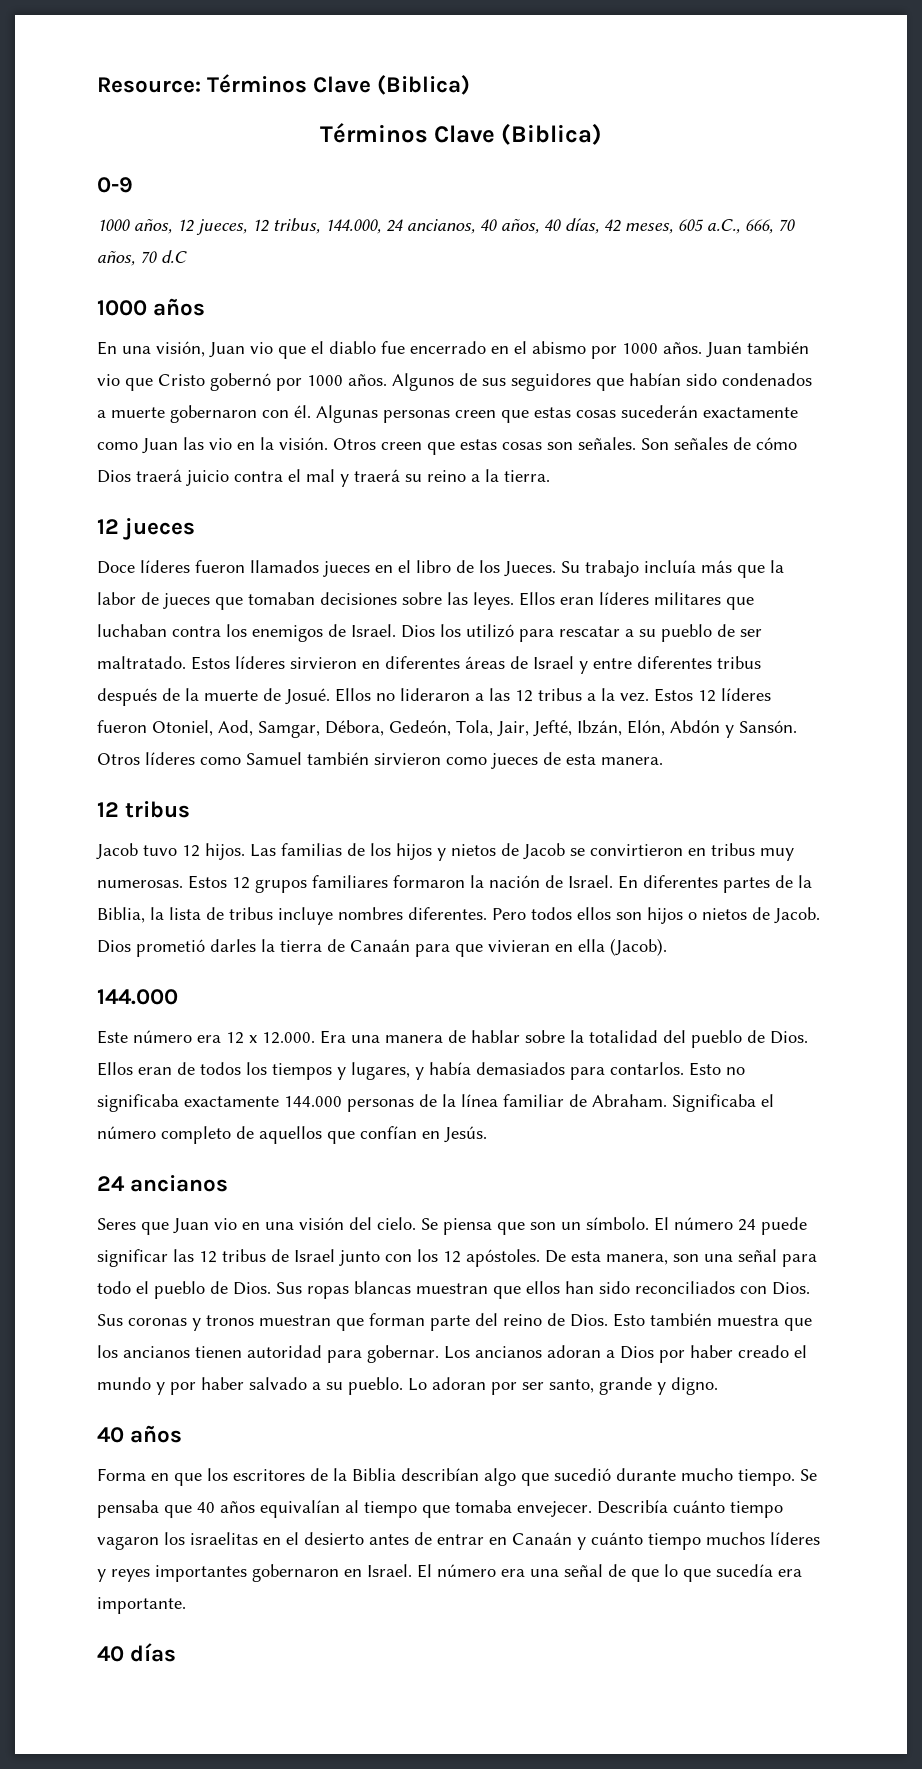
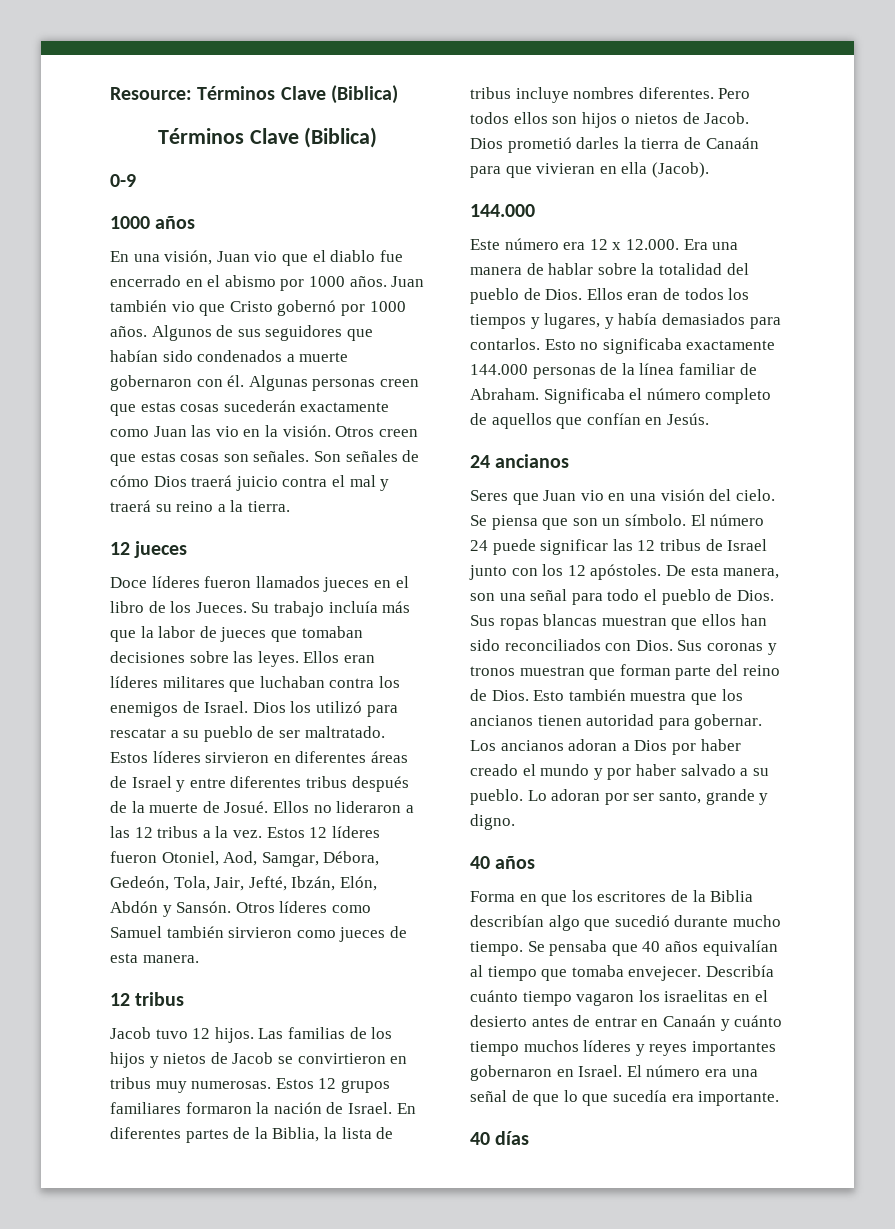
[97,218,795,235] [97,250,187,266] // 1000 años, 12 jueces, 12 tribus, 144.000, 24 ancianos, 40 años, 40 días, 42 meses, 605 a.C., 666, 70 años, 70 d.C -> (136, 180) none

